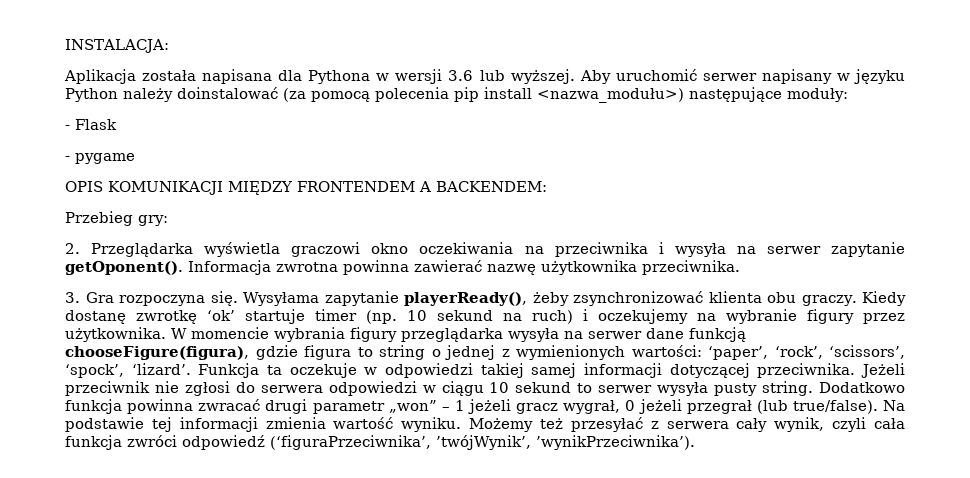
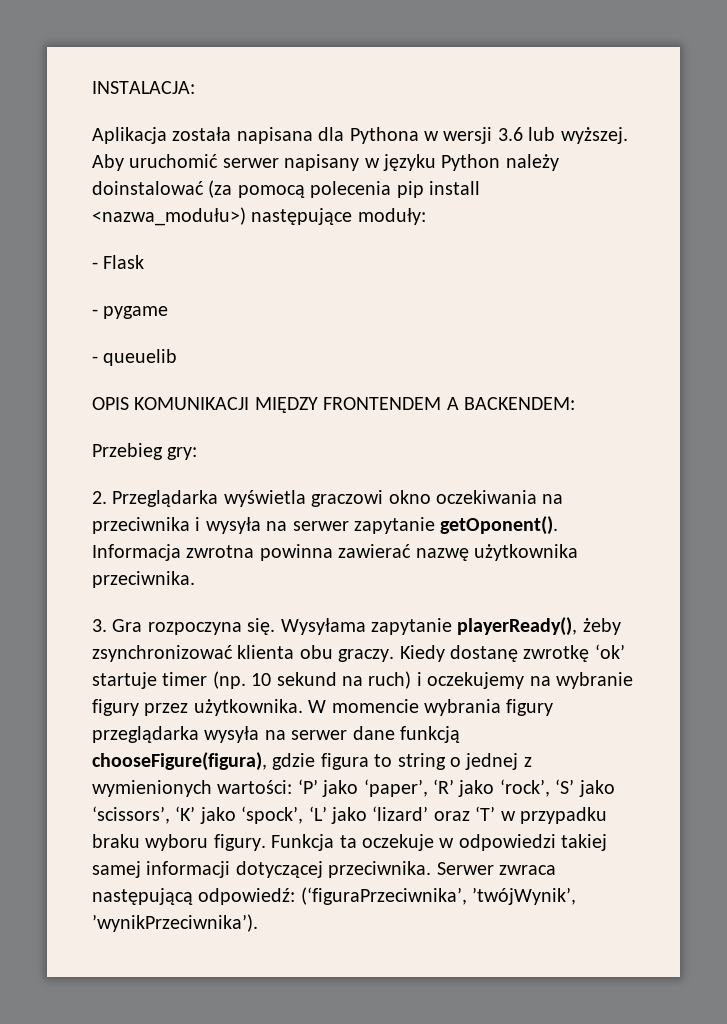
(135, 158) none -> [92,349,178,366] // - queuelib
[708,345,905,360] [65,363,191,378] ‘paper’, ‘rock’, ‘scissors’, ‘spock’, ‘lizard’. -> [297,779,615,797] [92,806,607,824] [92,834,266,851] ‘P’ jako ‘paper’, ‘R’ jako ‘rock’, ‘S’ jako ‘scissors’, ‘K’ jako ‘spock’, ‘L’ jako ‘lizard’ oraz ‘T’ w przypadku braku wyboru figury.
[860,363,905,378] [65,381,905,396] [65,399,905,414] [65,417,905,432] [65,435,265,450] Jeżeli przeciwnik nie zgłosi do serwera odpowiedzi w ciągu 10 sekund to serwer wysyła pusty string. Dodatkowo funkcja powinna zwracać drugi parametr „won” – 1 jeżeli gracz wygrał, 0 jeżeli przegrał (lub true/false). Na podstawie tej informacji zmienia wartość wyniku. Możemy też przesyłać z serwera cały wynik, czyli cała funkcja zwróci odpowiedź -> [436,862,556,875] [92,888,296,905] Serwer zwraca następującą odpowiedź:

